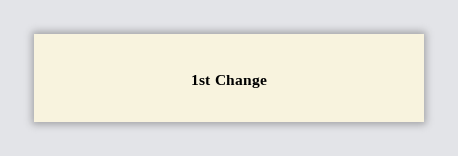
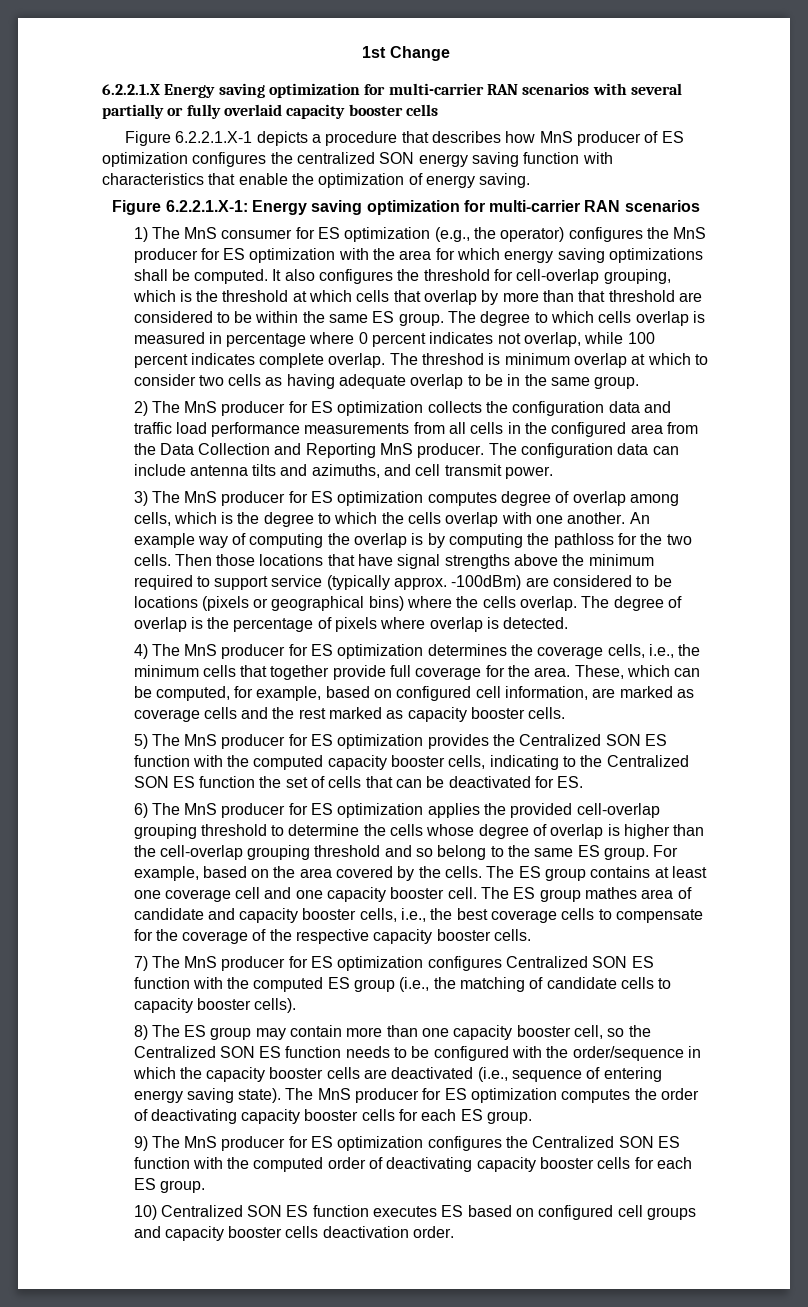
(267, 81) none -> [102,83,682,98] [102,104,438,119] [125,131,684,146] [102,152,613,167] [102,173,531,188] [112,200,700,215] [133,227,707,242] [133,248,704,263] [133,269,671,284] [132,290,702,305] [133,311,705,326] [133,332,655,347] [133,353,709,368] [133,374,640,389] [133,401,672,416] [133,422,699,437] [133,443,679,458] [133,464,554,479] [133,491,680,506] [133,512,650,527] [133,533,692,548] [133,554,654,569] [133,575,672,590] [133,596,683,611] [133,617,569,632] [133,644,701,659] [133,665,701,680] [133,686,695,701] [133,707,566,722] [133,734,668,749] [133,755,689,770] [133,776,584,788] [133,803,660,818] [133,824,705,839] [133,845,679,860] [133,866,707,881] [133,887,692,902] [133,908,704,923] [133,929,532,944] [133,956,654,971] [133,977,672,992] [133,998,297,1013] [133,1025,651,1040] [133,1046,702,1061] [132,1067,662,1082] [133,1088,700,1103] [133,1109,533,1124] [133,1136,681,1151] [133,1157,693,1172] [133,1178,205,1193] [133,1205,697,1220] [133,1226,455,1241] // 6.2.2.1.X Energy saving optimization for multi-carrier RAN scenarios with several partially or fully overlaid capacity booster cells // Figure 6.2.2.1.X-1 depicts a procedure that describes how MnS producer of ES optimization configures the centralized SON energy saving function with characteristics that enable the optimization of energy saving. // Figure 6.2.2.1.X-1: Energy saving optimization for multi-carrier RAN scenarios // 1) The MnS consumer for ES optimization (e.g., the operator) configures the MnS producer for ES optimization with the area for which energy saving optimizations shall be computed. It also configures the threshold for cell-overlap grouping, which is the threshold at which cells that overlap by more than that threshold are considered to be within the same ES group. The degree to which cells overlap is measured in percentage where 0 percent indicates not overlap, while 100 percent indicates complete overlap. The threshod is minimum overlap at which to consider two cells as having adequate overlap to be in the same group. // 2) The MnS producer for ES optimization collects the configuration data and traffic load performance measurements from all cells in the configured area from the Data Collection and Reporting MnS producer. The configuration data can include antenna tilts and azimuths, and cell transmit power. // 3) The MnS producer for ES optimization computes degree of overlap among cells, which is the degree to which the cells overlap with one another. An example way of computing the overlap is by computing the pathloss for the two cells. Then those locations that have signal strengths above the minimum required to support service (typically approx. -100dBm) are considered to be locations (pixels or geographical bins) where the cells overlap. The degree of overlap is the percentage of pixels where overlap is detected. // 4) The MnS producer for ES optimization determines the coverage cells, i.e., the minimum cells that together provide full coverage for the area. These, which can be computed, for example, based on configured cell information, are marked as coverage cells and the rest marked as capacity booster cells. // 5) The MnS producer for ES optimization provides the Centralized SON ES function with the computed capacity booster cells, indicating to the Centralized SON ES function the set of cells that can be deactivated for ES. // 6) The MnS producer for ES optimization applies the provided cell-overlap grouping threshold to determine the cells whose degree of overlap is higher than the cell-overlap grouping threshold and so belong to the same ES group. For example, based on the area covered by the cells. The ES group contains at least one coverage cell and one capacity booster cell. The ES group mathes area of candidate and capacity booster cells, i.e., the best coverage cells to compensate for the coverage of the respective capacity booster cells. // 7) The MnS producer for ES optimization configures Centralized SON ES function with the computed ES group (i.e., the matching of candidate cells to capacity booster cells). // 8) The ES group may contain more than one capacity booster cell, so the Centralized SON ES function needs to be configured with the order/sequence in which the capacity booster cells are deactivated (i.e., sequence of entering energy saving state). The MnS producer for ES optimization computes the order of deactivating capacity booster cells for each ES group. // 9) The MnS producer for ES optimization configures the Centralized SON ES function with the computed order of deactivating capacity booster cells for each ES group. // 10) Centralized SON ES function executes ES based on configured cell groups and capacity booster cells deactivation order.

